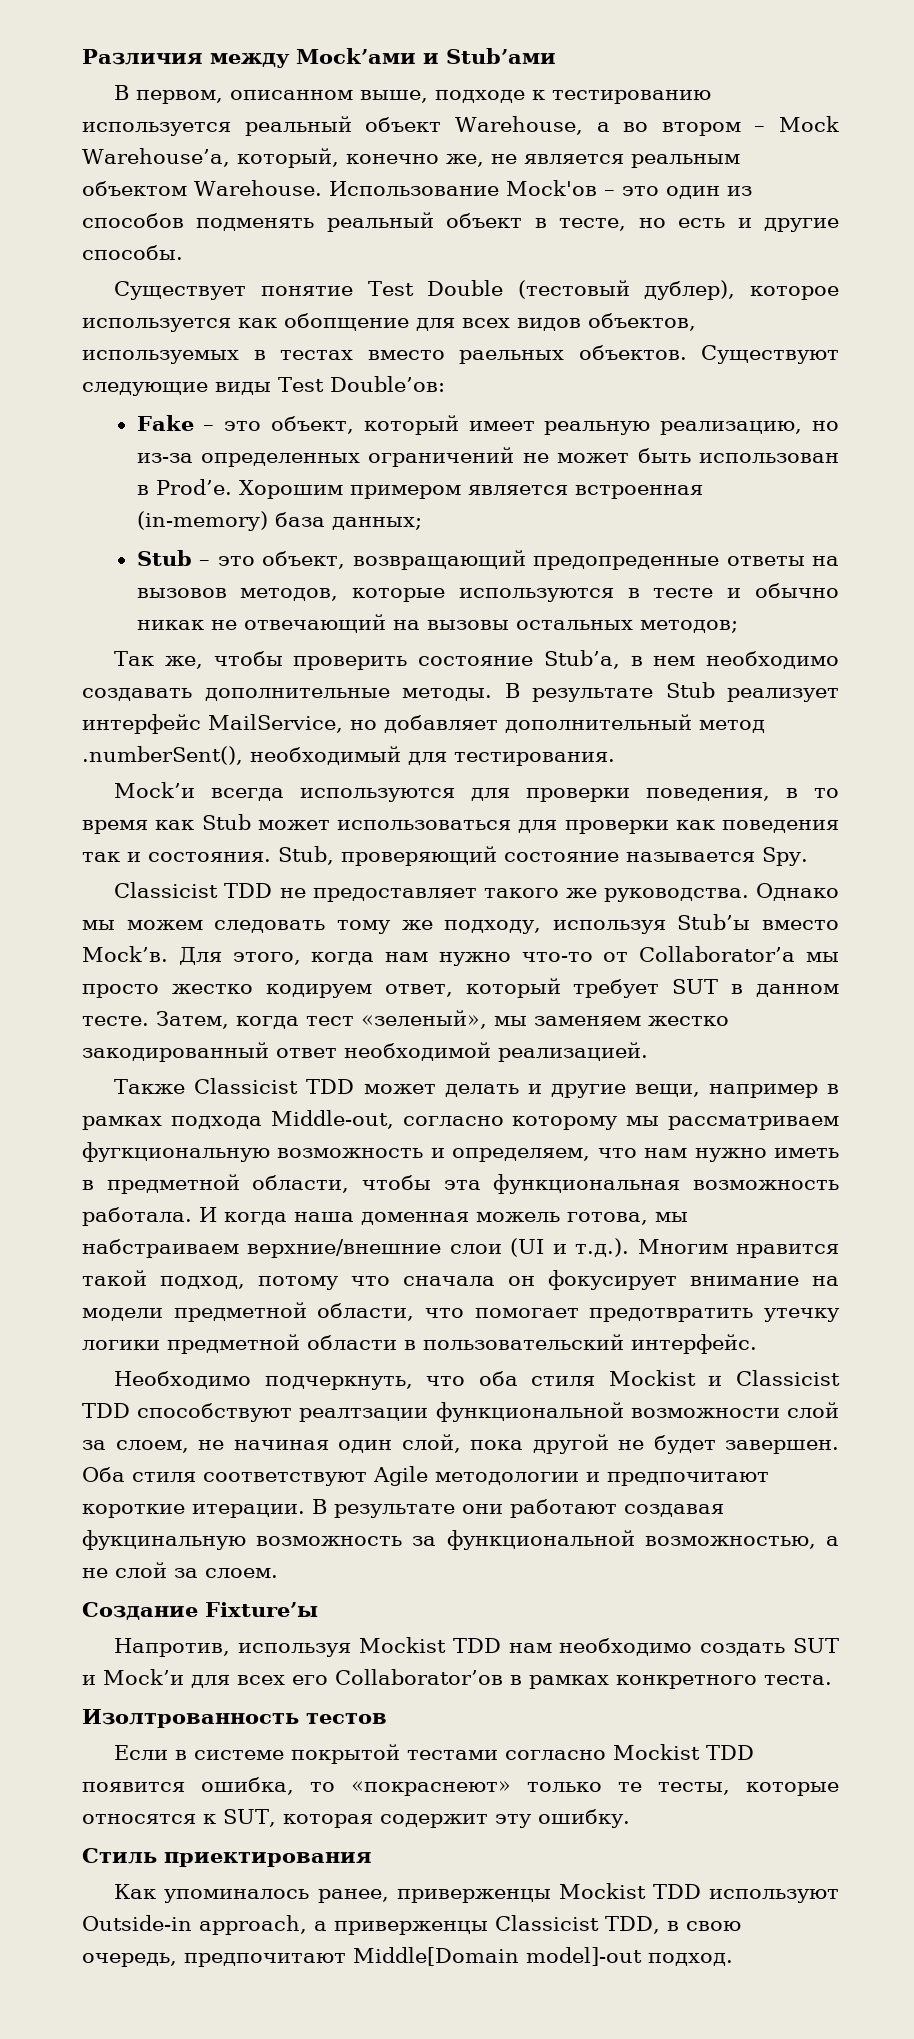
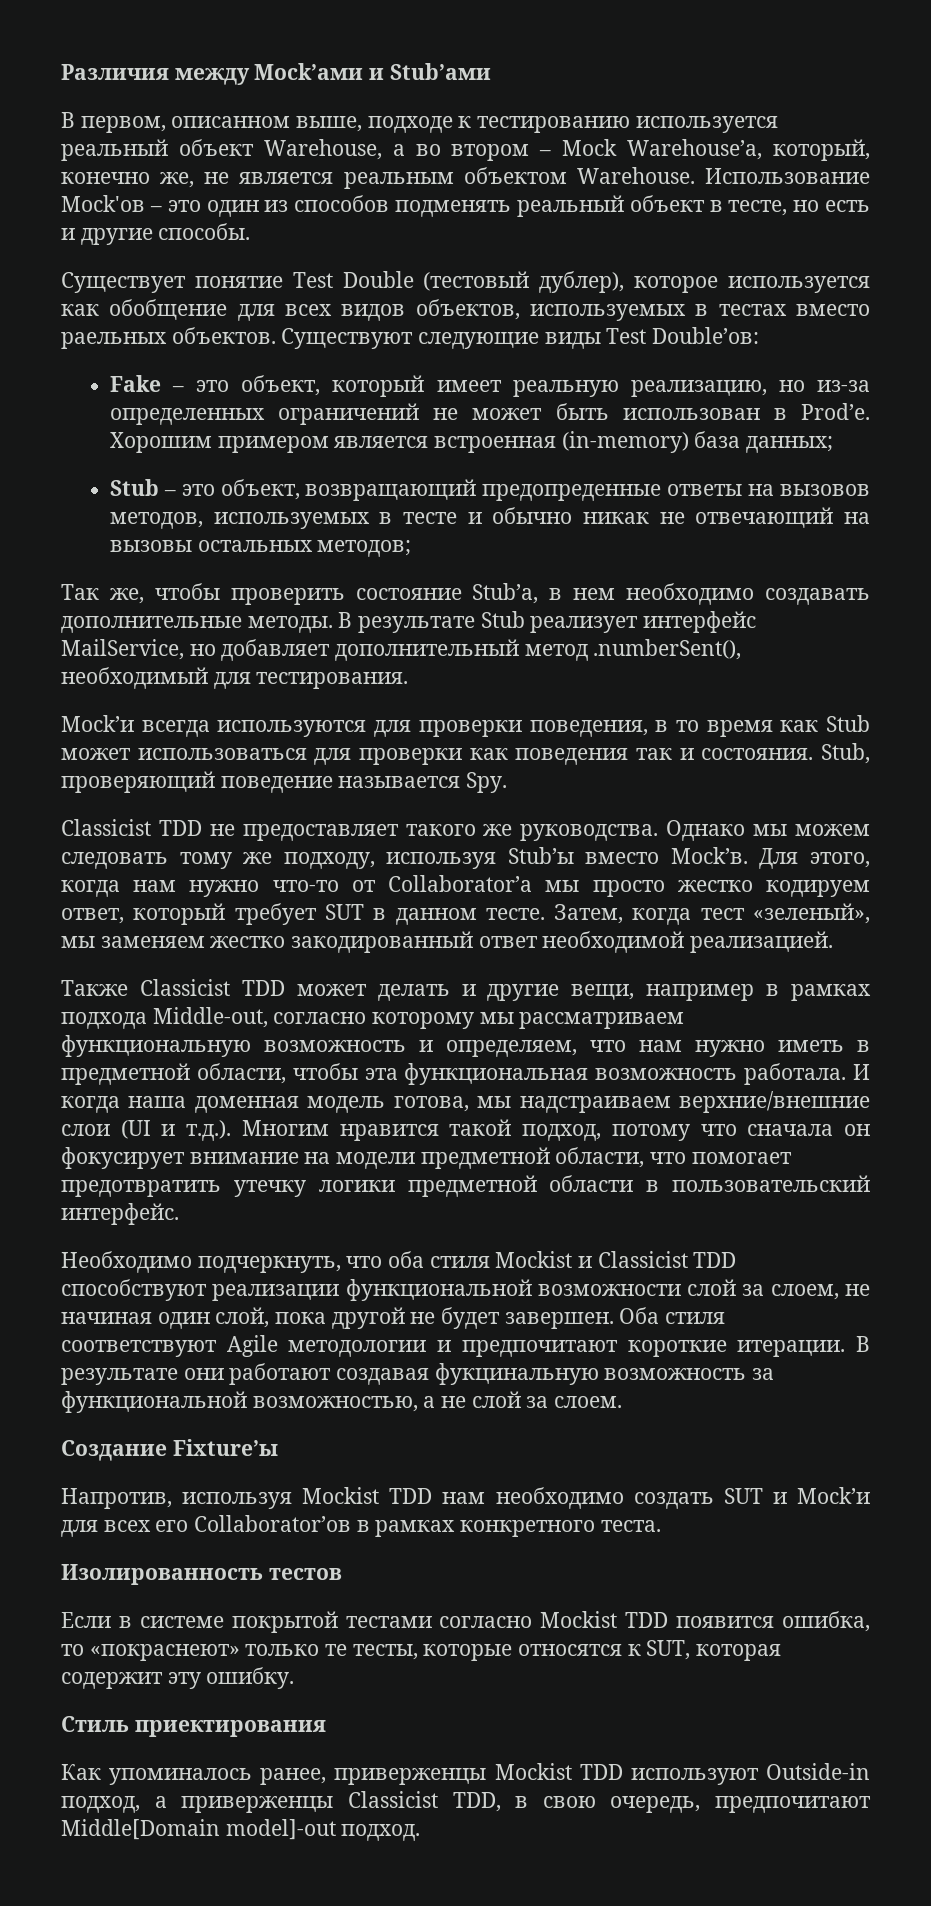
[284,313,409,331] обопщение -> [109,299,228,320] обобщение
[352,588,614,602] которые используются -> [213,512,370,529] используемых
[504,852,619,862] состояние -> [220,776,333,793] поведение
[82,1142,270,1162] фугкциональную -> [61,1035,251,1057] функциональную
[476,1212,560,1222] можель -> [307,1096,386,1113] модель
[82,1239,239,1258] набстраиваем -> [519,1096,671,1113] надстраиваем
[299,1408,429,1422] реалтзации -> [212,1284,340,1301] реализации
[82,1709,299,1728] Изолтрованность -> [61,1564,263,1585] Изолированность
[199,1915,307,1935] approach, -> [61,1796,140,1813] подход,

